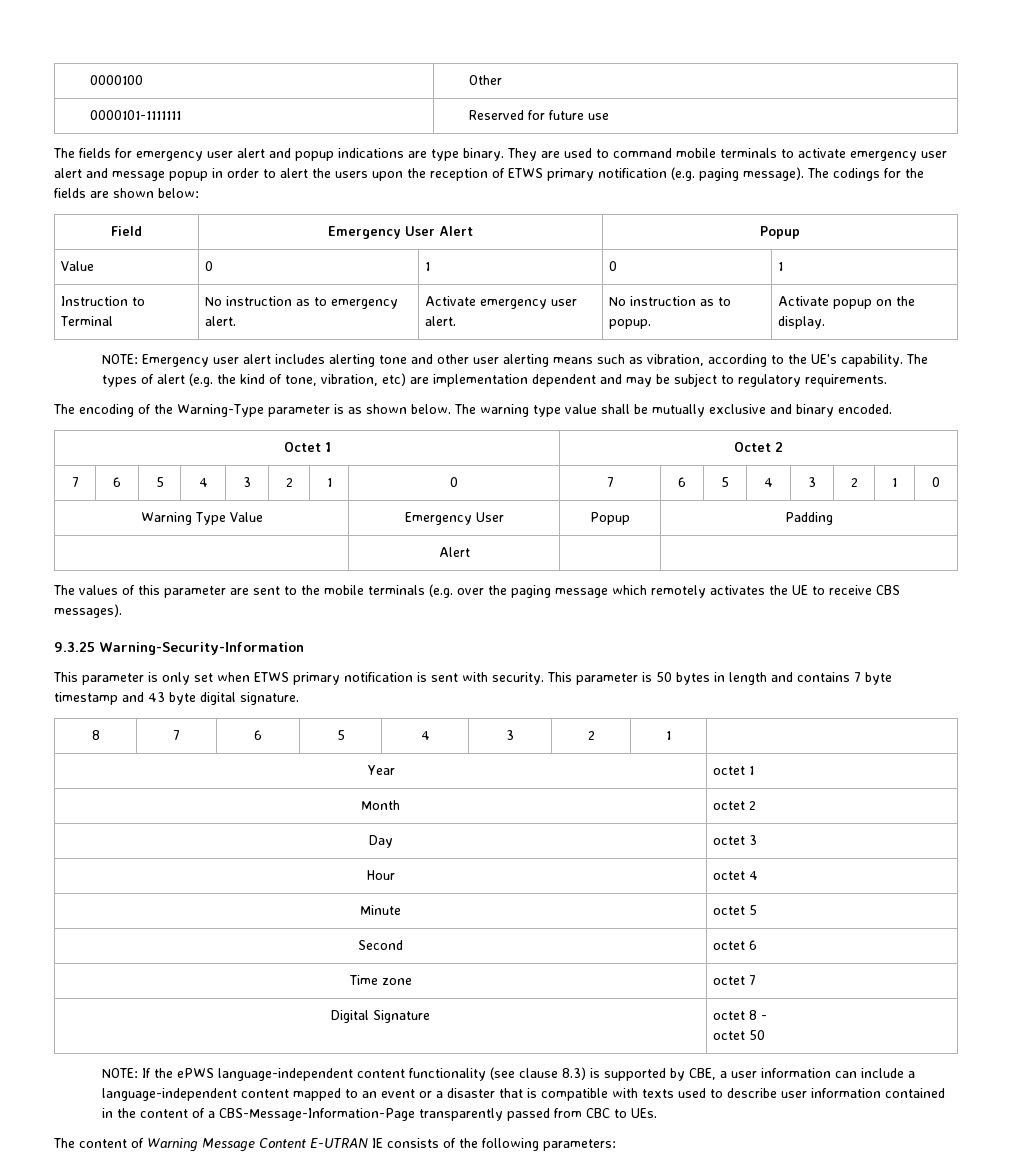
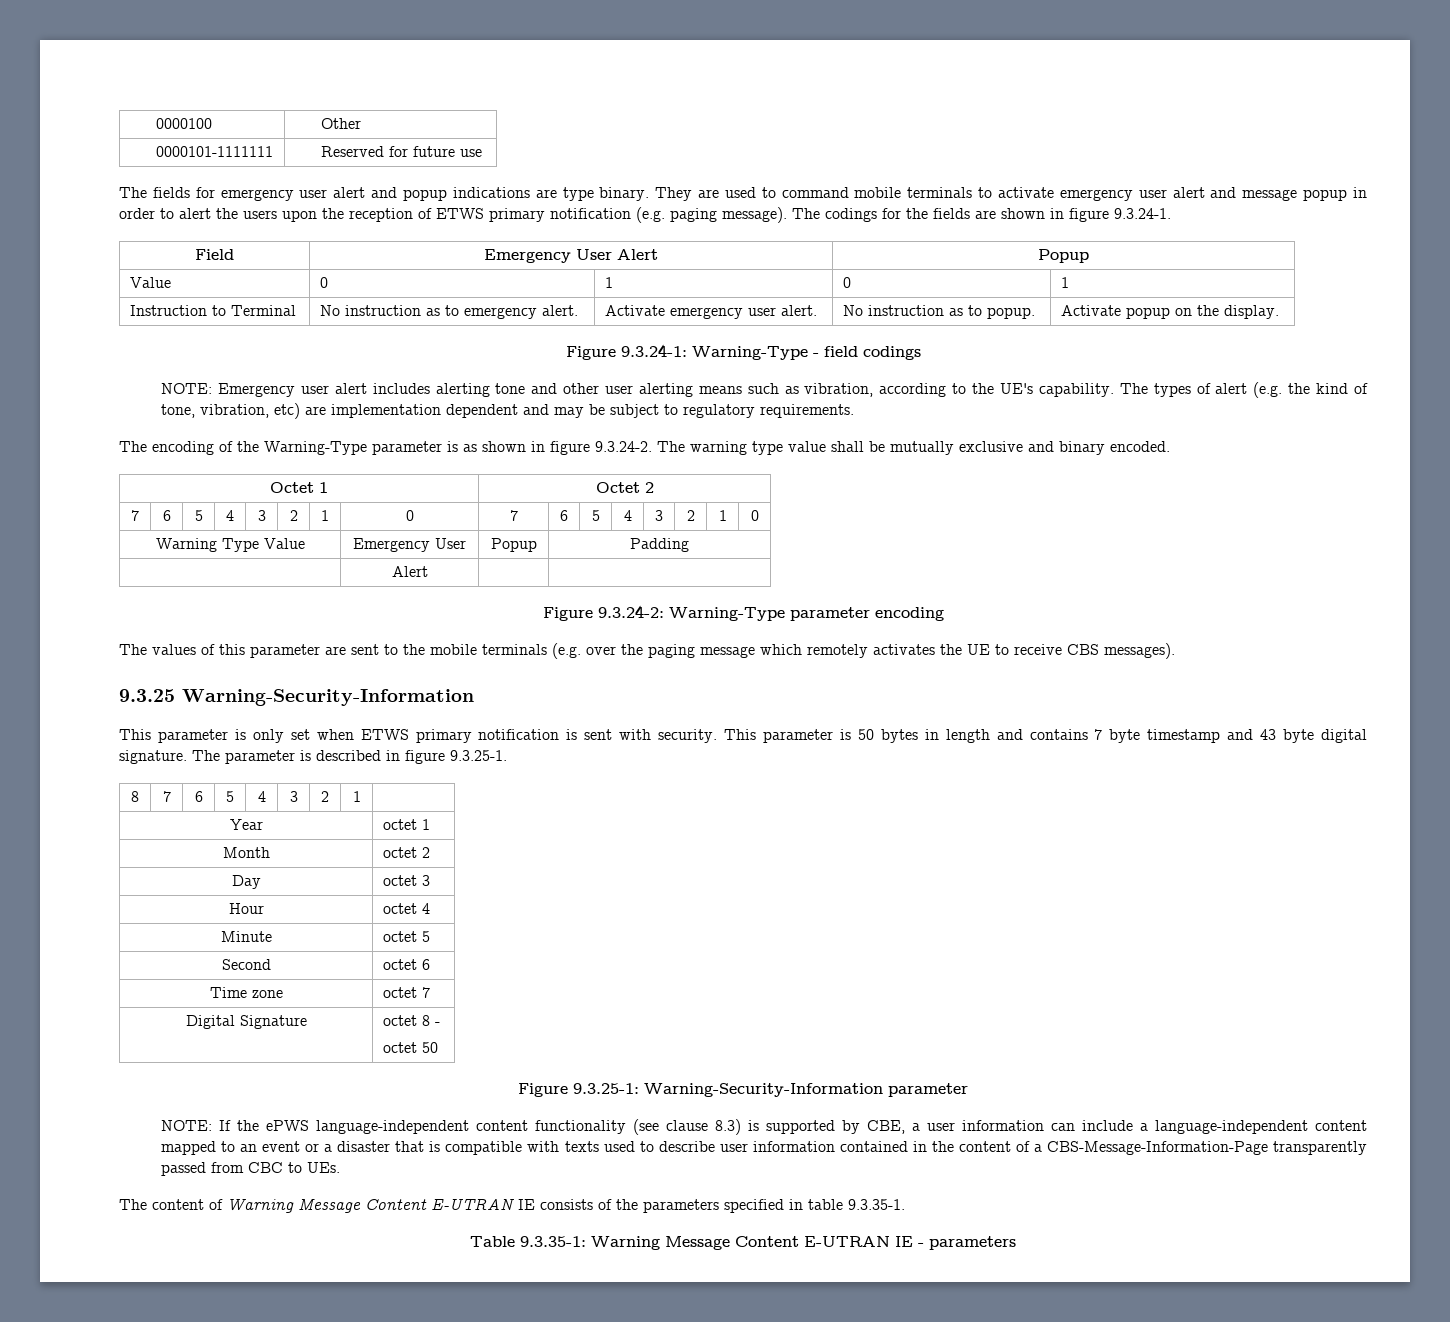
[158,188,199,198] below: -> [1050,208,1171,222] in figure 9.3.24-1.
(826, 322) none -> [565,344,921,360] // Figure 9.3.24-1: Warning-Type - field codings
[411,404,451,414] below. -> [531,441,652,455] in figure 9.3.24-2.
(470, 552) none -> [542,605,944,621] // Figure 9.3.24-2: Warning-Type parameter encoding
(299, 698) none -> [192,750,507,764] The parameter is described in figure 9.3.25-1.
(766, 1035) none -> [518,1083,968,1097] // Figure 9.3.25-1: Warning-Security-Information parameter
[482,1138,616,1151] following parameters: -> [643,1199,905,1213] [470,1236,1016,1250] parameters specified in table 9.3.35-1. // Table 9.3.35-1: Warning Message Content E-UTRAN IE - parameters

